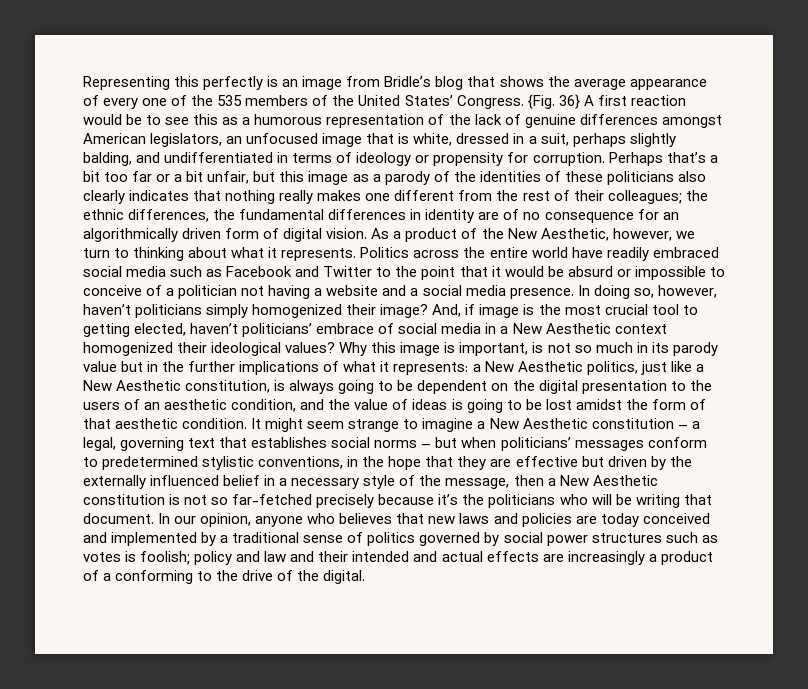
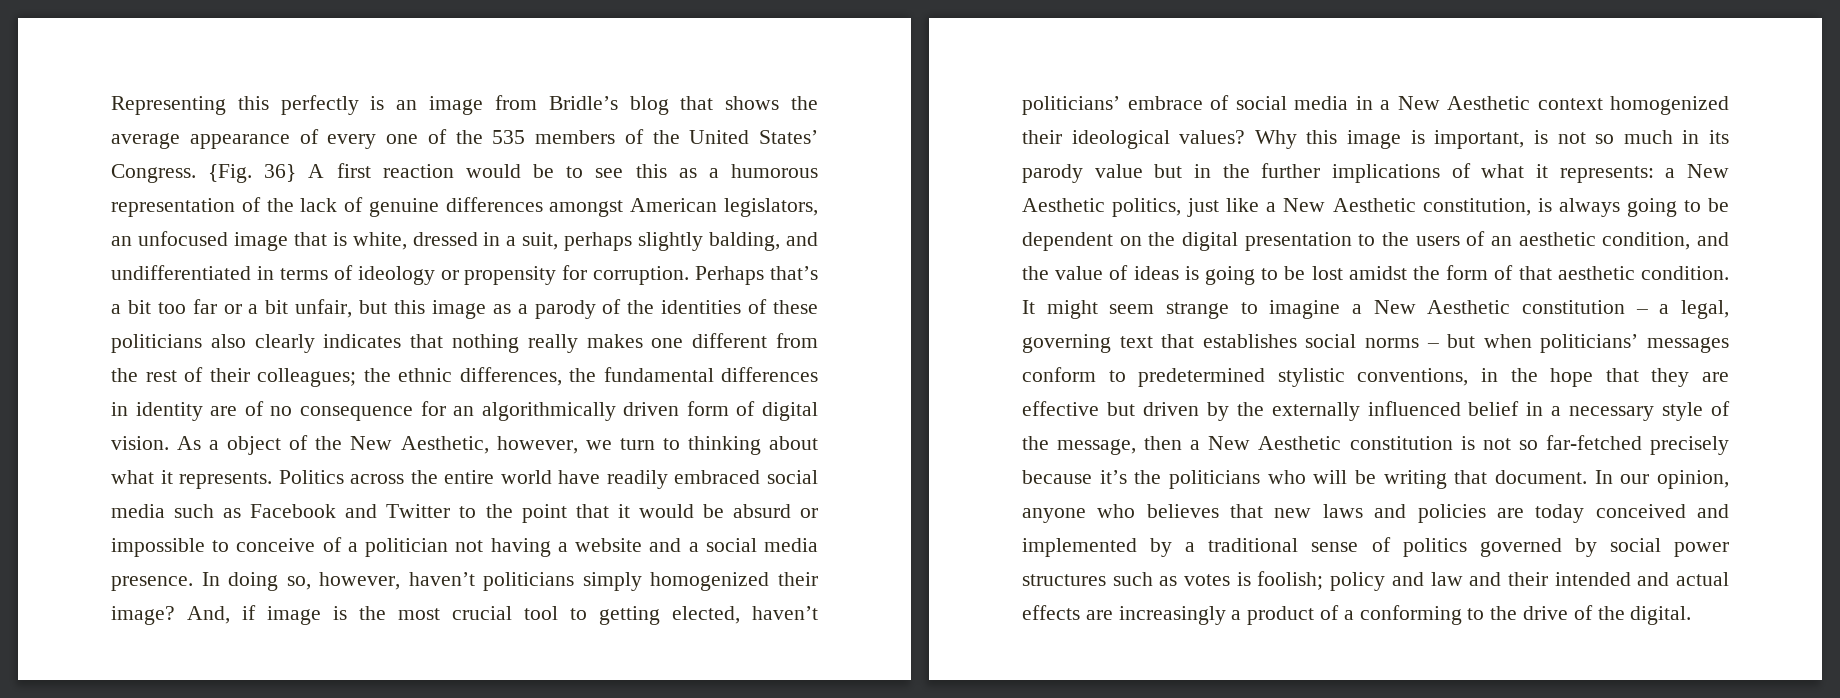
[405,228,458,242] product -> [227,436,282,455] object

